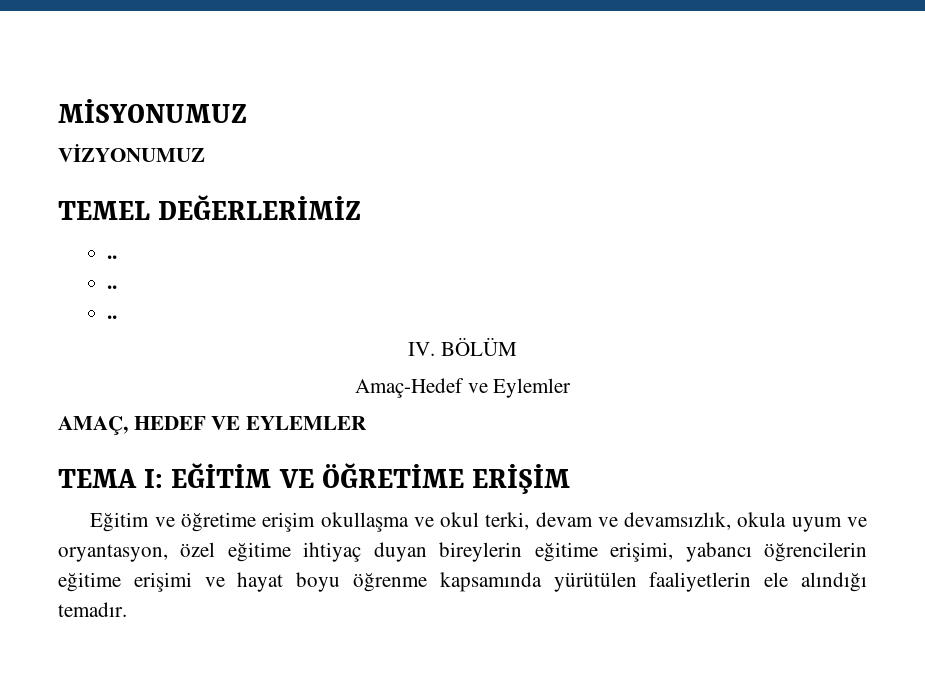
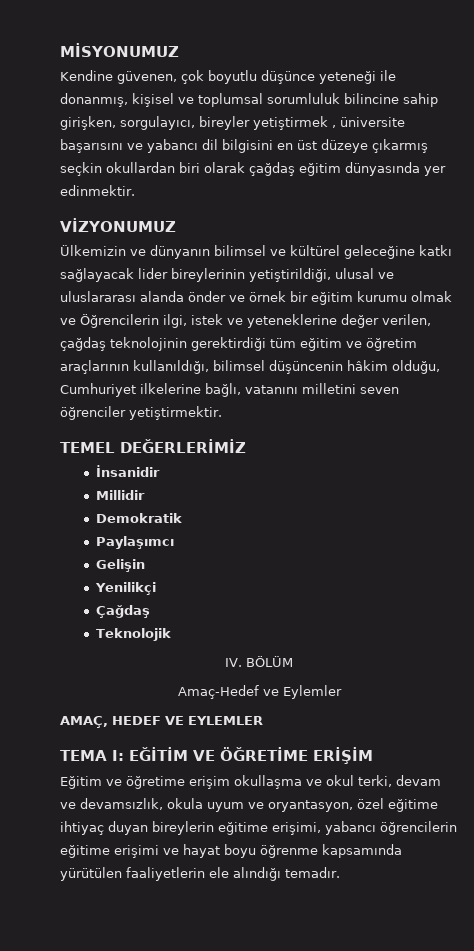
[58,144,205,162] [58,195,362,220] [107,255,118,259] [107,285,118,289] [107,315,118,319] VİZYONUMUZ // TEMEL DEĞERLERİMİZ // .. // .. // .. -> [60,70,396,84] [60,93,438,107] [60,116,405,130] [60,139,428,153] [60,162,446,176] [60,185,135,196] [60,218,176,232] [60,245,452,259] [60,268,394,282] [60,291,452,305] [60,314,431,328] [60,337,417,351] [60,360,440,374] [60,383,399,397] [60,406,222,420] [60,439,246,453] [95,465,160,477] [95,490,145,500] [95,513,182,523] [95,536,174,549] [95,559,145,572] [94,582,156,595] [95,605,150,618] [95,628,171,641] Kendine güvenen, çok boyutlu düşünce yeteneği ile donanmış, kişisel ve toplumsal sorumluluk bilincine sahip girişken, sorgulayıcı, bireyler yetiştirmek , üniversite başarısını ve yabancı dil bilgisini en üst düzeye çıkarmış seçkin okullardan biri olarak çağdaş eğitim dünyasında yer edinmektir. // VİZYONUMUZ // Ülkemizin ve dünyanın bilimsel ve kültürel geleceğine katkı sağlayacak lider bireylerinin yetiştirildiği, ulusal ve uluslararası alanda önder ve örnek bir eğitim kurumu olmak ve Öğrencilerin ilgi, istek ve yeteneklerine değer verilen, çağdaş teknolojinin gerektirdiği tüm eğitim ve öğretim araçlarının kullanıldığı, bilimsel düşüncenin hâkim olduğu, Cumhuriyet ilkelerine bağlı, vatanını milletini seven öğrenciler yetiştirmektir. // TEMEL DEĞERLERİMİZ // İnsanidir // Millidir // Demokratik // Paylaşımcı // Gelişin // Yenilikçi // Çağdaş // Teknolojik

